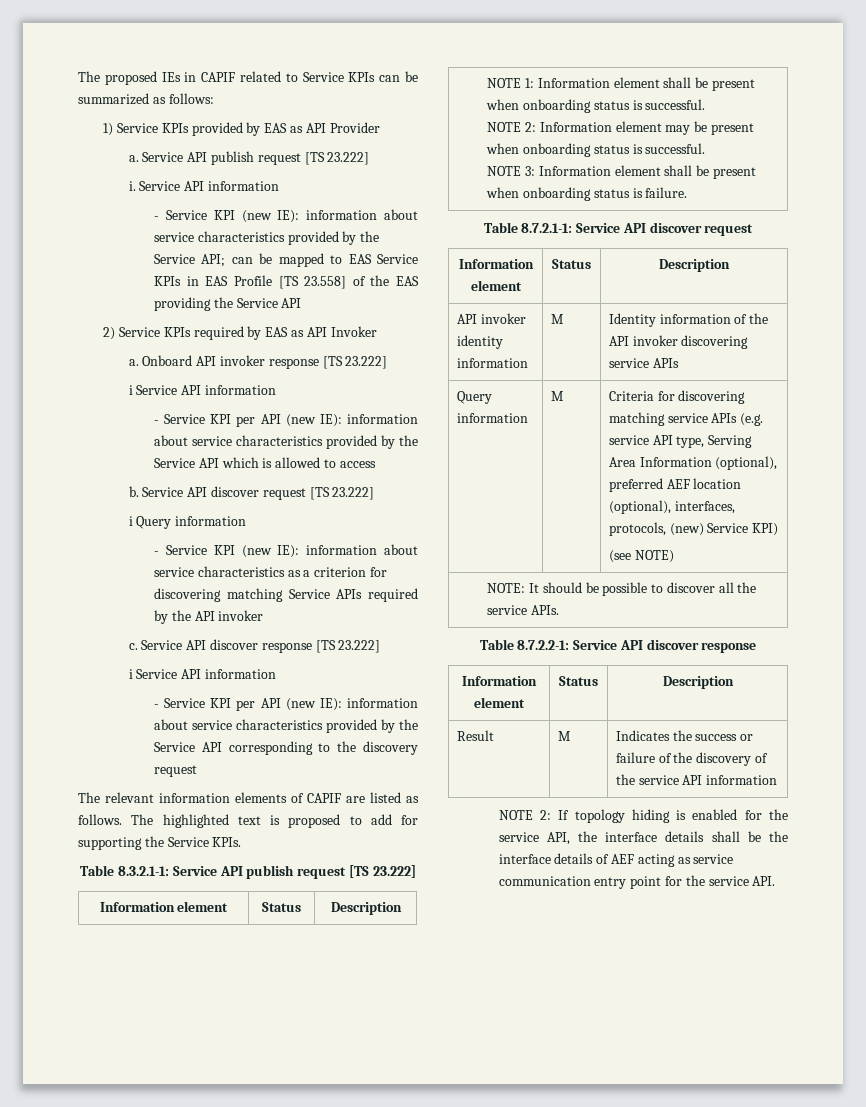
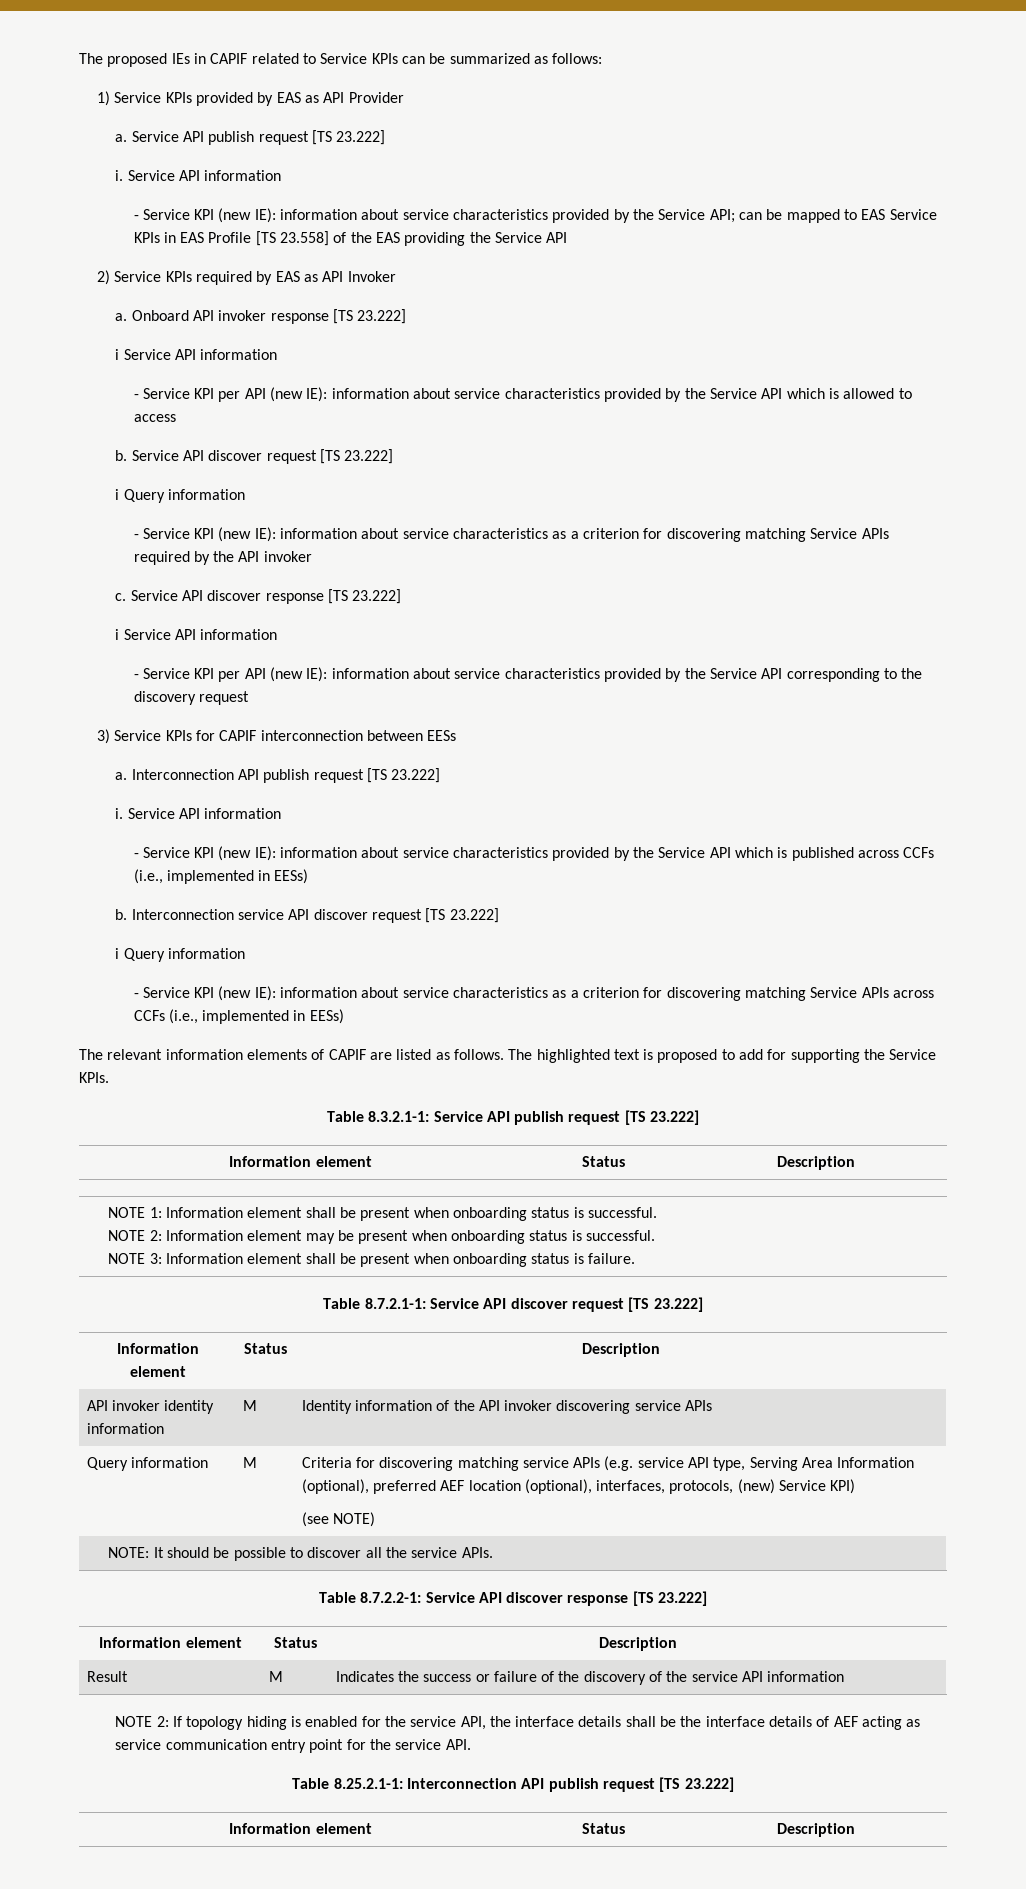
(198, 771) none -> [97,729,457,744] [115,768,441,783] [115,808,282,819] [133,846,935,861] [133,869,309,884] [115,908,499,923] [115,948,245,962] [133,986,934,1001] [133,1009,344,1024] // 3) Service KPIs for CAPIF interconnection between EESs // a. Interconnection API publish request [TS 23.222] // i. Service API information // - Service KPI (new IE): information about service characteristics provided by the Service API which is published across CCFs (i.e., implemented in EESs) // b. Interconnection service API discover request [TS 23.222] // i Query information // - Service KPI (new IE): information about service characteristics as a criterion for discovering matching Service APIs across CCFs (i.e., implemented in EESs)
(754, 230) none -> [628,1297,703,1312] [TS 23.222]
(757, 647) none -> [632,1591,708,1606] [TS 23.222]
(776, 881) none -> [292,1777,734,1792] [229,1823,372,1834] [582,1823,625,1834] [777,1823,855,1837] // Table 8.25.2.1-1: Interconnection API publish request [TS 23.222] // Information element | Status | Description

